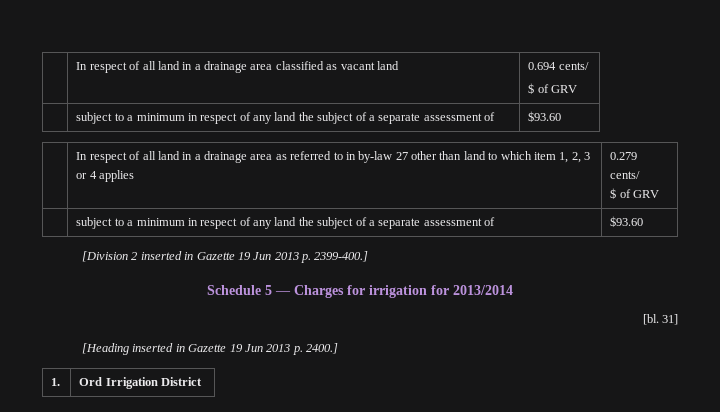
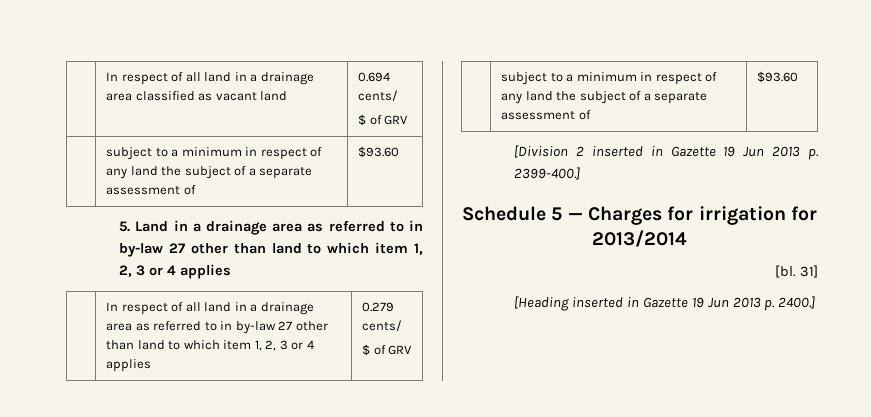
(562, 116) none -> [119,220,423,235] [119,242,424,257] [119,264,231,279] // 5. Land in a drainage area as referred to in by-law 27 other than land to which item 1, 2, 3 or 4 applies
[51,378,61,386] [79,377,203,389] // 1. | Ord Irrigation District -> (816, 302) none

